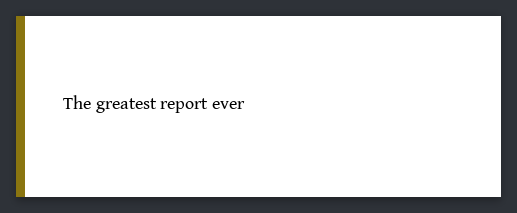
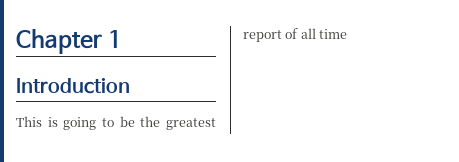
[63,95,246,113] The greatest report ever -> [16,29,122,54] [16,78,130,94] [16,116,216,130] [243,28,348,42] Chapter 1 // Introduction // This is going to be the greatest report of all time

